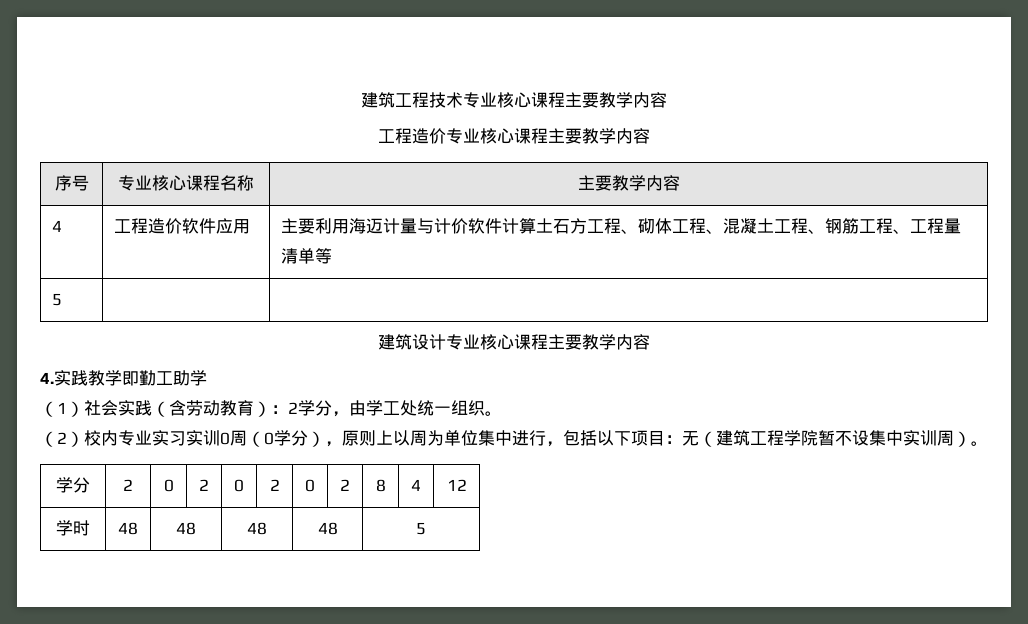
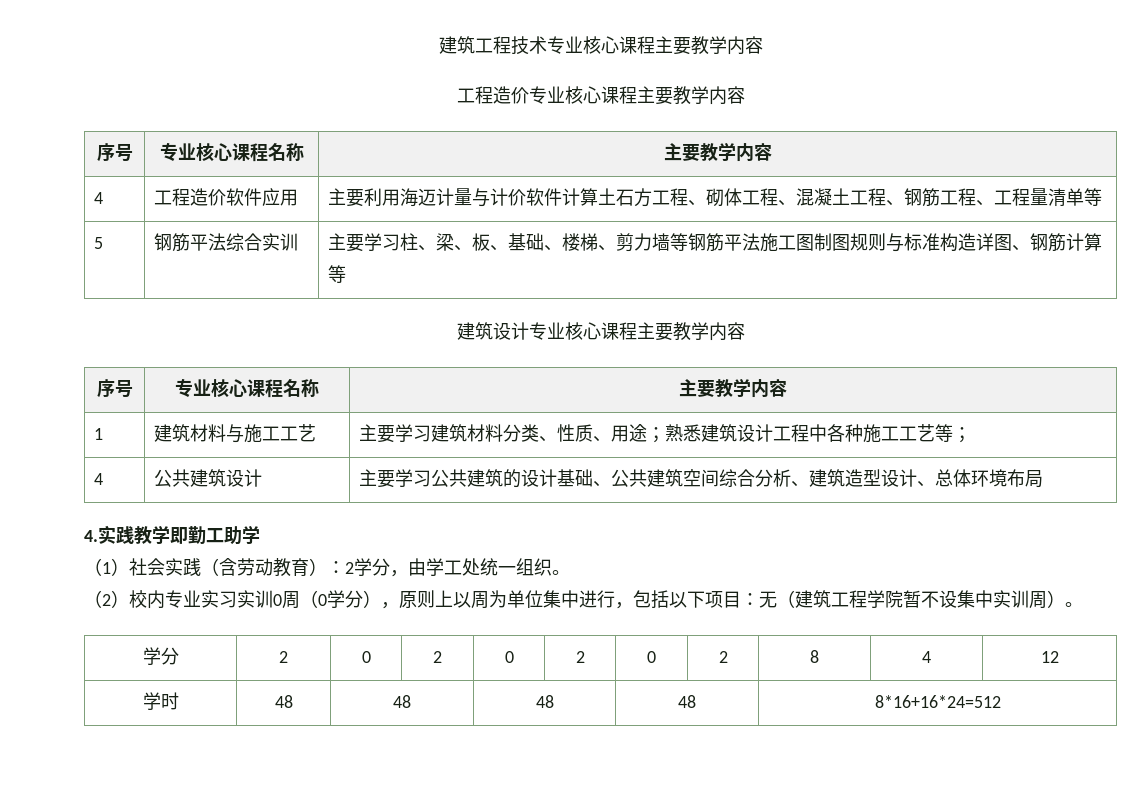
(63, 299) | -> [153,233,298,252] [327,233,1102,252] [327,265,346,283] 钢筋平法综合实训 | 主要学习柱、梁、板、基础、楼梯、剪力墙等钢筋平法施工图制图规则与标准构造详图、钢筋计算等
(650, 342) none -> [96,379,133,398] [175,378,319,398] [679,378,787,398] [93,428,103,440] [153,424,316,443] [358,424,971,443] [93,473,103,485] [153,469,262,487] [358,469,1043,488] // 序号 | 专业核心课程名称 | 主要教学内容 // 1 | 建筑材料与施工工艺 | 主要学习建筑材料分类、性质、用途；熟悉建筑设计工程中各种施工工艺等； // 4 | 公共建筑设计 | 主要学习公共建筑的设计基础、公共建筑空间综合分析、建筑造型设计、总体环境布局
[416,522,426,535] 5 -> [874,695,1001,708] 8*16+16*24=512

